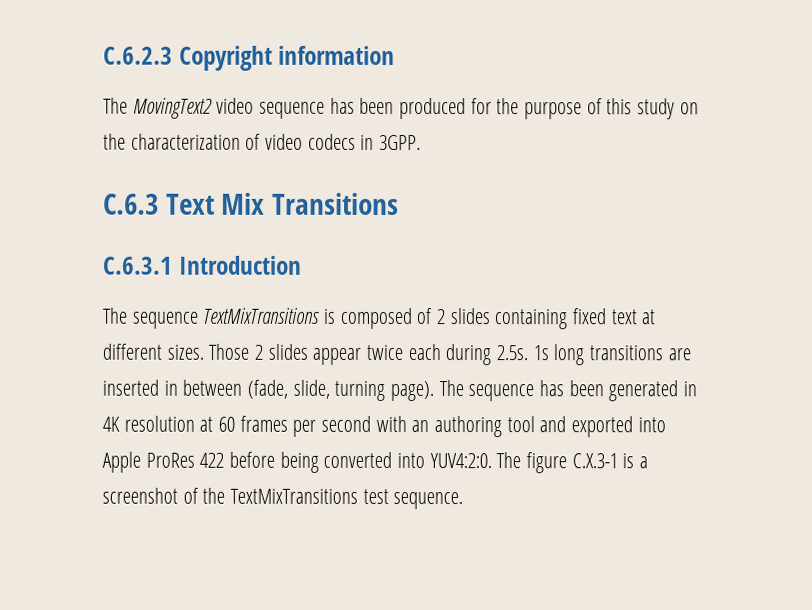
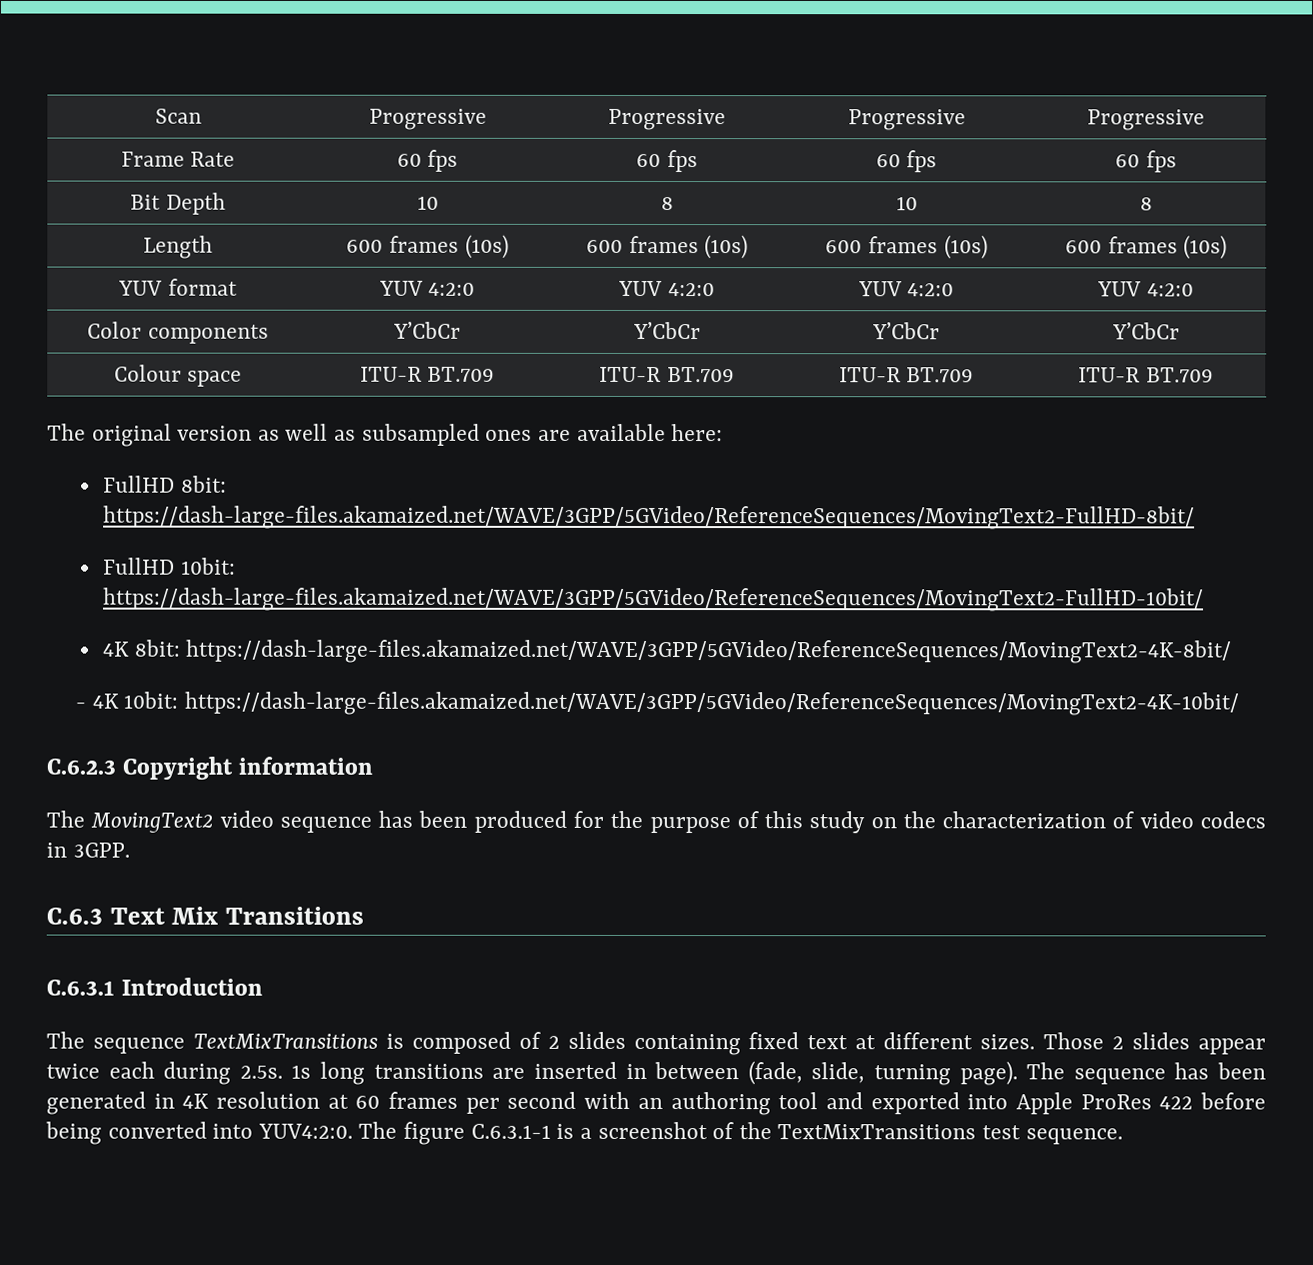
(103, 55) none -> [154,108,202,124] [368,108,487,130] [608,108,726,131] [847,109,966,131] [1087,109,1205,131] [120,151,236,167] [396,149,459,172] [636,150,698,173] [875,150,938,173] [1115,150,1177,173] [130,192,226,215] [416,195,439,210] [660,197,674,211] [895,196,918,211] [1139,197,1153,211] [143,235,213,259] [346,234,509,259] [585,235,749,260] [825,235,988,260] [1064,235,1228,260] [118,278,238,296] [378,280,476,296] [618,280,715,297] [857,281,955,297] [1097,281,1194,297] [87,321,269,344] [393,321,461,339] [632,321,701,340] [872,322,940,340] [1111,322,1180,340] [113,364,243,387] [359,366,496,382] [599,366,735,383] [838,367,975,383] [1078,367,1214,383] [47,423,724,447] [102,475,227,493] [102,505,1195,530] [102,557,236,575] [102,587,1204,612] [101,639,1232,664] [74,691,1239,716] Scan | Progressive | Progressive | Progressive | Progressive // Frame Rate | 60 fps | 60 fps | 60 fps | 60 fps // Bit Depth | 10 | 8 | 10 | 8 // Length | 600 frames (10s) | 600 frames (10s) | 600 frames (10s) | 600 frames (10s) // YUV format | YUV 4:2:0 | YUV 4:2:0 | YUV 4:2:0 | YUV 4:2:0 // Color components | Y’CbCr | Y’CbCr | Y’CbCr | Y’CbCr // Colour space | ITU-R BT.709 | ITU-R BT.709 | ITU-R BT.709 | ITU-R BT.709 // The original version as well as subsampled ones are available here: // FullHD 8bit: https://dash-large-files.akamaized.net/WAVE/3GPP/5GVideo/ReferenceSequences/MovingText2-FullHD-8bit/ // FullHD 10bit: https://dash-large-files.akamaized.net/WAVE/3GPP/5GVideo/ReferenceSequences/MovingText2-FullHD-10bit/ // 4K 8bit: https://dash-large-files.akamaized.net/WAVE/3GPP/5GVideo/ReferenceSequences/MovingText2-4K-8bit/ // - 4K 10bit: https://dash-large-files.akamaized.net/WAVE/3GPP/5GVideo/ReferenceSequences/MovingText2-4K-10bit/ //
[571,453,618,469] C.X.3-1 -> [470,1123,551,1139] C.6.3.1-1

